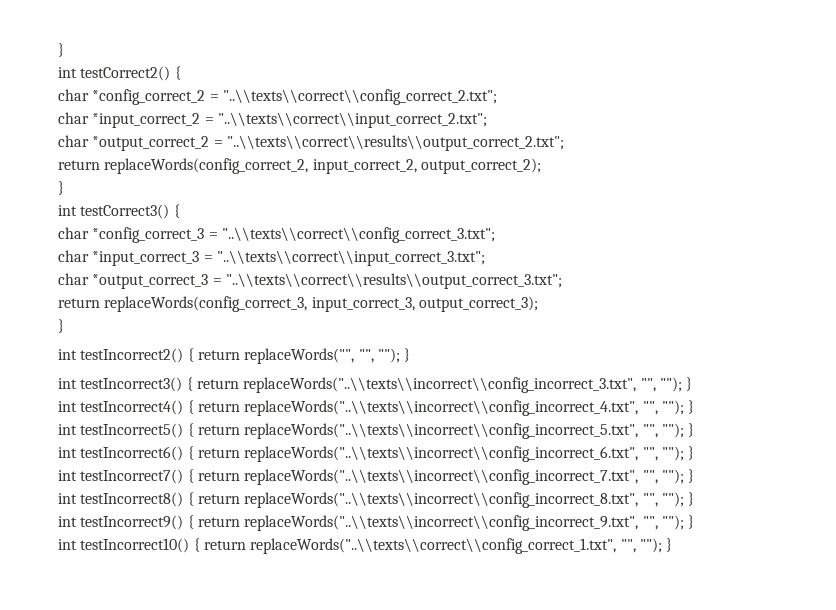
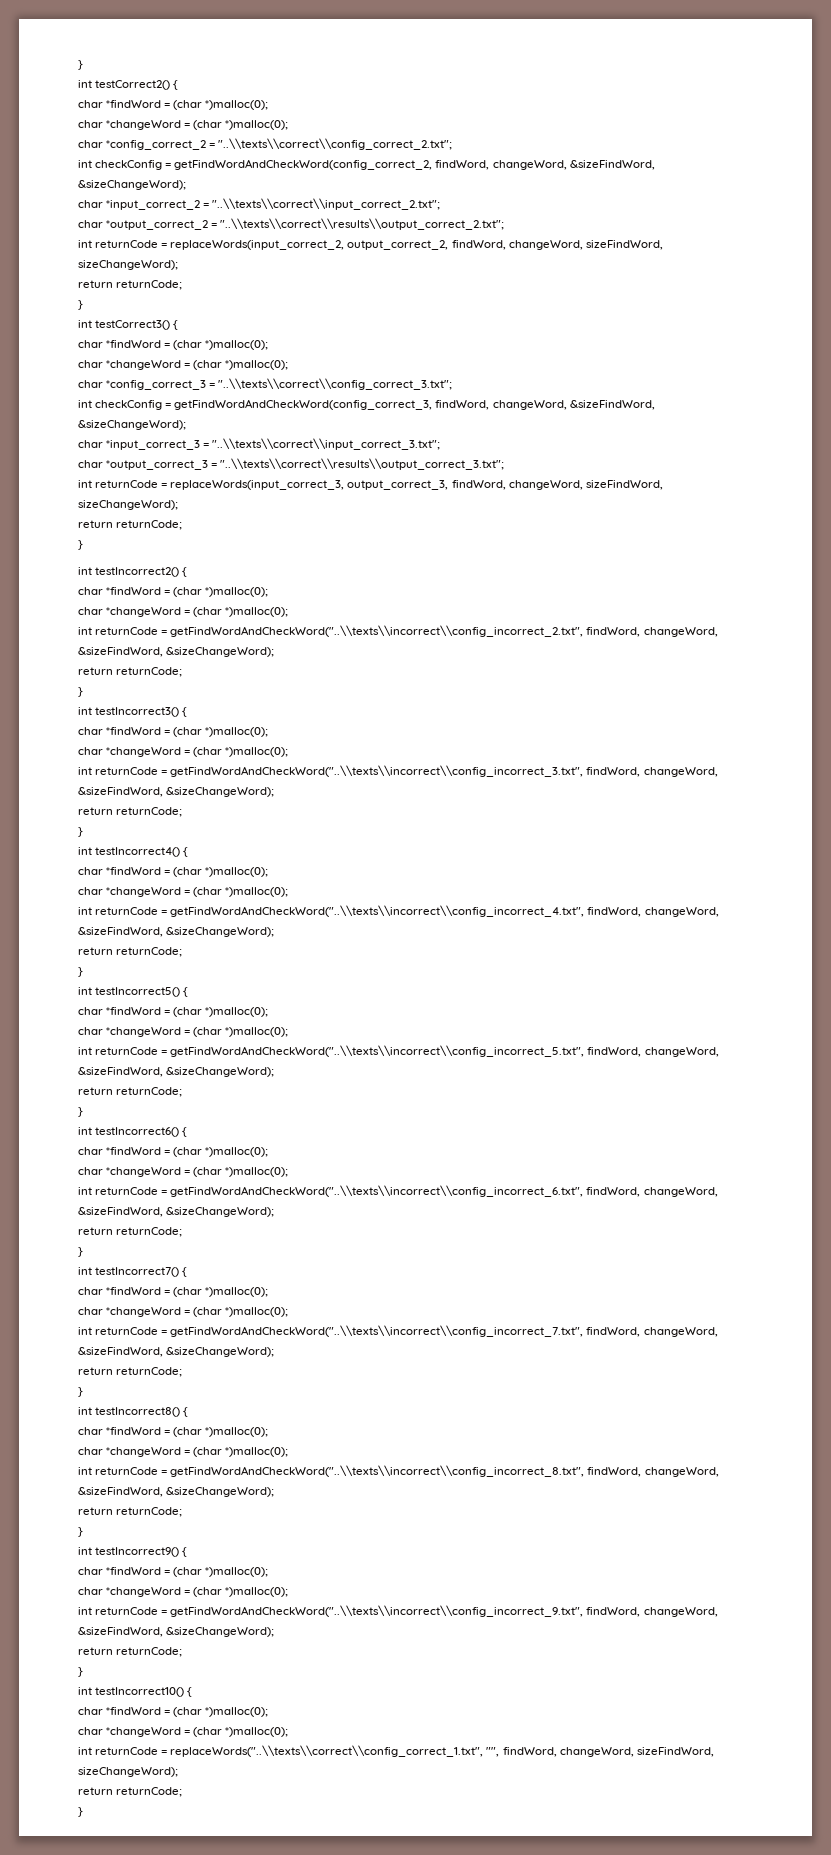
[92,89,497,105] *config_correct_2 = "..\\texts\\correct\\config_correct_2.txt"; -> [106,100,269,110] [78,120,289,130] [78,138,453,150] [78,159,655,170] [78,180,186,190] *findWord = (char *)malloc(0); // char *changeWord = (char *)malloc(0); // char *config_correct_2 = "..\\texts\\correct\\config_correct_2.txt"; // int checkConfig = getFindWordAndCheckWord(config_correct_2, findWord, changeWord, &sizeFindWord, &sizeChangeWord);
[58,158,541,174] [58,181,64,195] [58,204,180,219] [58,227,495,243] return replaceWords(config_correct_2, input_correct_2, output_correct_2); // } // int testCorrect3() { // char *config_correct_3 = "..\\texts\\correct\\config_correct_3.txt"; -> [78,240,663,250] [78,260,178,270] [78,280,183,290] [78,300,83,310] [78,320,179,330] [78,340,269,350] [78,360,289,370] [78,378,453,390] [78,399,655,410] [78,420,186,430] int returnCode = replaceWords(input_correct_2, output_correct_2, findWord, changeWord, sizeFindWord, sizeChangeWord); // return returnCode; // } // int testCorrect3() { // char *findWord = (char *)malloc(0); // char *changeWord = (char *)malloc(0); // char *config_correct_3 = "..\\texts\\correct\\config_correct_3.txt"; // int checkConfig = getFindWordAndCheckWord(config_correct_3, findWord, changeWord, &sizeFindWord, &sizeChangeWord);
[58,296,538,312] [58,319,64,333] [58,348,411,364] [58,377,693,393] [58,400,695,416] [58,423,695,439] [58,446,695,462] [58,469,695,485] [58,492,695,508] [58,515,695,531] [58,538,662,554] return replaceWords(config_correct_3, input_correct_3, output_correct_3); // } // int testIncorrect2() { return replaceWords("", "", ""); } // int testIncorrect3() { return replaceWords("..\\texts\\incorrect\\config_incorrect_3.txt", "", ""); } // int testIncorrect4() { return replaceWords("..\\texts\\incorrect\\config_incorrect_4.txt", "", ""); } // int testIncorrect5() { return replaceWords("..\\texts\\incorrect\\config_incorrect_5.txt", "", ""); } // int testIncorrect6() { return replaceWords("..\\texts\\incorrect\\config_incorrect_6.txt", "", ""); } // int testIncorrect7() { return replaceWords("..\\texts\\incorrect\\config_incorrect_7.txt", "", ""); } // int testIncorrect8() { return replaceWords("..\\texts\\incorrect\\config_incorrect_8.txt", "", ""); } // int testIncorrect9() { return replaceWords("..\\texts\\incorrect\\config_incorrect_9.txt", "", ""); } // int testIncorrect10() { return replaceWords("..\\texts\\correct\\config_correct_1.txt", "", ""); -> [78,480,663,490] [78,500,178,510] [78,520,183,530] [78,540,83,550] [78,567,188,577] [78,587,269,597] [78,607,289,617] [78,625,718,637] [78,647,275,657] [78,667,183,677] [78,687,83,697] [78,707,188,717] [78,727,269,737] [78,747,289,757] [78,765,718,777] [78,787,275,797] [78,807,183,817] [78,827,83,837] [78,847,189,857] [78,867,269,877] [78,887,289,897] [78,905,719,917] [78,927,275,937] [78,947,183,957] [78,967,83,977] [78,987,189,997] [78,1007,269,1017] [78,1027,289,1037] [78,1045,719,1057] [78,1067,275,1077] [78,1087,183,1097] [78,1107,83,1117] [78,1127,188,1137] [78,1147,269,1157] [78,1167,289,1177] [78,1185,718,1197] [78,1207,275,1217] [78,1227,183,1237] [78,1247,83,1257] [78,1267,188,1277] [78,1287,269,1297] [78,1307,289,1317] [78,1325,718,1337] [78,1347,275,1357] [78,1367,183,1377] [78,1387,83,1397] [78,1407,189,1417] [78,1427,269,1437] [78,1447,289,1457] [78,1465,719,1477] [78,1487,275,1497] [78,1507,183,1517] [78,1527,83,1537] [78,1547,188,1557] [78,1567,269,1577] [78,1587,289,1597] [78,1605,718,1617] [78,1627,275,1637] [78,1647,183,1657] [78,1667,83,1677] [78,1687,193,1697] [78,1707,269,1717] [78,1727,289,1737] [78,1745,714,1757] [78,1767,178,1777] [78,1787,183,1797] int returnCode = replaceWords(input_correct_3, output_correct_3, findWord, changeWord, sizeFindWord, sizeChangeWord); // return returnCode; // } // int testIncorrect2() { // char *findWord = (char *)malloc(0); // char *changeWord = (char *)malloc(0); // int returnCode = getFindWordAndCheckWord("..\\texts\\incorrect\\config_incorrect_2.txt", findWord, changeWord, &sizeFindWord, &sizeChangeWord); // return returnCode; // } // int testIncorrect3() { // char *findWord = (char *)malloc(0); // char *changeWord = (char *)malloc(0); // int returnCode = getFindWordAndCheckWord("..\\texts\\incorrect\\config_incorrect_3.txt", findWord, changeWord, &sizeFindWord, &sizeChangeWord); // return returnCode; // } // int testIncorrect4() { // char *findWord = (char *)malloc(0); // char *changeWord = (char *)malloc(0); // int returnCode = getFindWordAndCheckWord("..\\texts\\incorrect\\config_incorrect_4.txt", findWord, changeWord, &sizeFindWord, &sizeChangeWord); // return returnCode; // } // int testIncorrect5() { // char *findWord = (char *)malloc(0); // char *changeWord = (char *)malloc(0); // int returnCode = getFindWordAndCheckWord("..\\texts\\incorrect\\config_incorrect_5.txt", findWord, changeWord, &sizeFindWord, &sizeChangeWord); // return returnCode; // } // int testIncorrect6() { // char *findWord = (char *)malloc(0); // char *changeWord = (char *)malloc(0); // int returnCode = getFindWordAndCheckWord("..\\texts\\incorrect\\config_incorrect_6.txt", findWord, changeWord, &sizeFindWord, &sizeChangeWord); // return returnCode; // } // int testIncorrect7() { // char *findWord = (char *)malloc(0); // char *changeWord = (char *)malloc(0); // int returnCode = getFindWordAndCheckWord("..\\texts\\incorrect\\config_incorrect_7.txt", findWord, changeWord, &sizeFindWord, &sizeChangeWord); // return returnCode; // } // int testIncorrect8() { // char *findWord = (char *)malloc(0); // char *changeWord = (char *)malloc(0); // int returnCode = getFindWordAndCheckWord("..\\texts\\incorrect\\config_incorrect_8.txt", findWord, changeWord, &sizeFindWord, &sizeChangeWord); // return returnCode; // } // int testIncorrect9() { // char *findWord = (char *)malloc(0); // char *changeWord = (char *)malloc(0); // int returnCode = getFindWordAndCheckWord("..\\texts\\incorrect\\config_incorrect_9.txt", findWord, changeWord, &sizeFindWord, &sizeChangeWord); // return returnCode; // } // int testIncorrect10() { // char *findWord = (char *)malloc(0); // char *changeWord = (char *)malloc(0); // int returnCode = replaceWords("..\\texts\\correct\\config_correct_1.txt", "", findWord, changeWord, sizeFindWord, sizeChangeWord); // return returnCode; //

